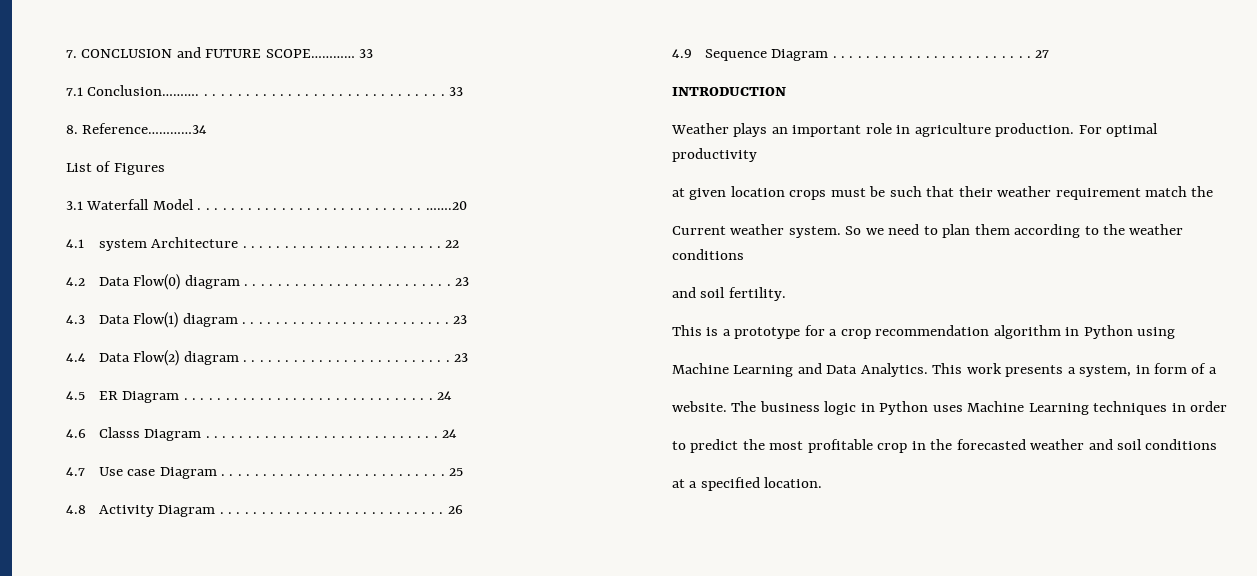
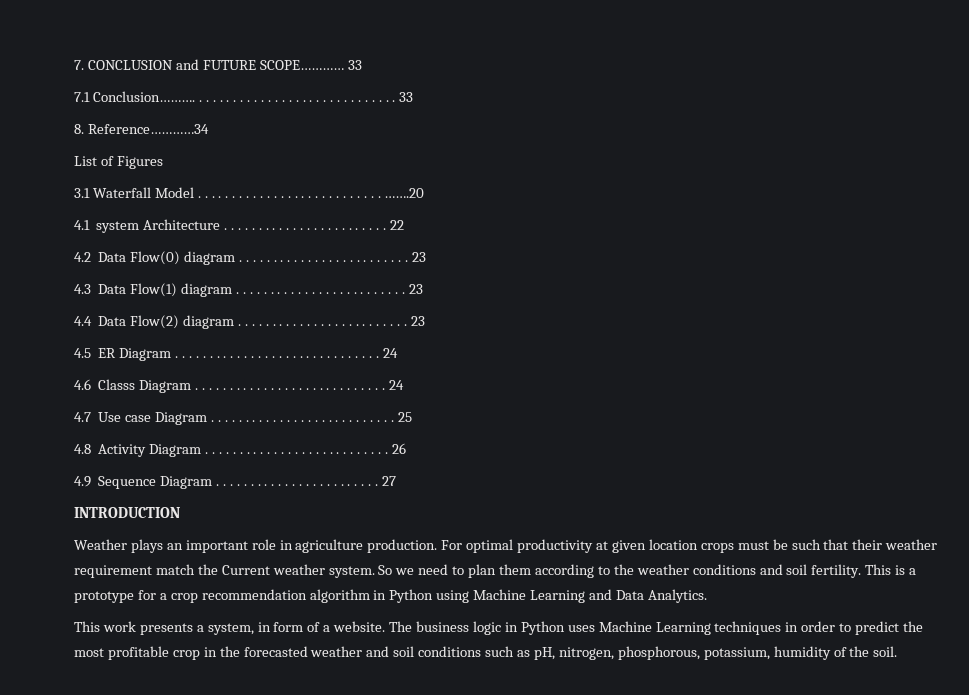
(757, 155) // -> (594, 546) none
(1214, 191) // -> (218, 569) none
(744, 254) // -> (756, 569) none
(786, 294) // -> (862, 571) none
(1176, 333) // -> (470, 596) none
(928, 370) none -> (707, 596) //
(1217, 370) // -> (331, 628) none
(1228, 406) // -> (836, 626) none
[672,477,823,491] // at a specified location. -> [485,646,898,660] such as pH, nitrogen, phosphorous, potassium, humidity of the soil.

